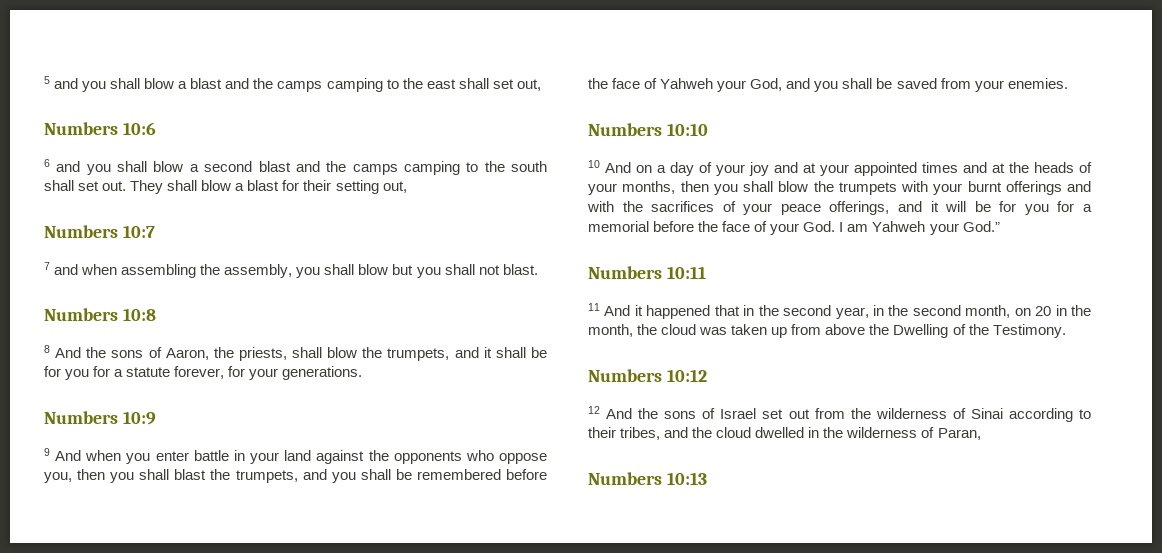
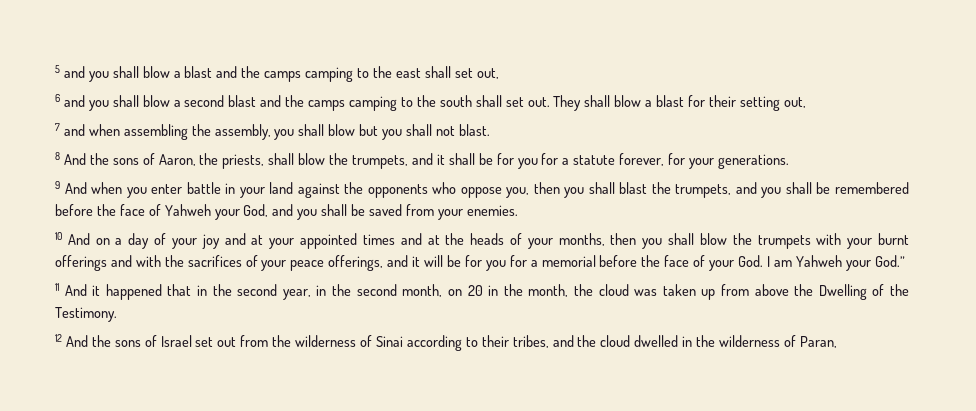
[44,122,156,135] // Numbers 10:6 -> (499, 73) none
[44,225,155,238] // Numbers 10:7 -> (806, 102) none
[44,308,156,321] // Numbers 10:8 -> (490, 130) none
[44,411,156,425] // Numbers 10:9 -> (789, 161) none
[588,123,708,136] // Numbers 10:10 -> (518, 210) none
[588,266,706,279] // Numbers 10:11 -> (905, 261) none
[588,369,707,382] // Numbers 10:12 -> (117, 314) none
[588,472,707,485] // Numbers 10:13 -> (837, 342) none

